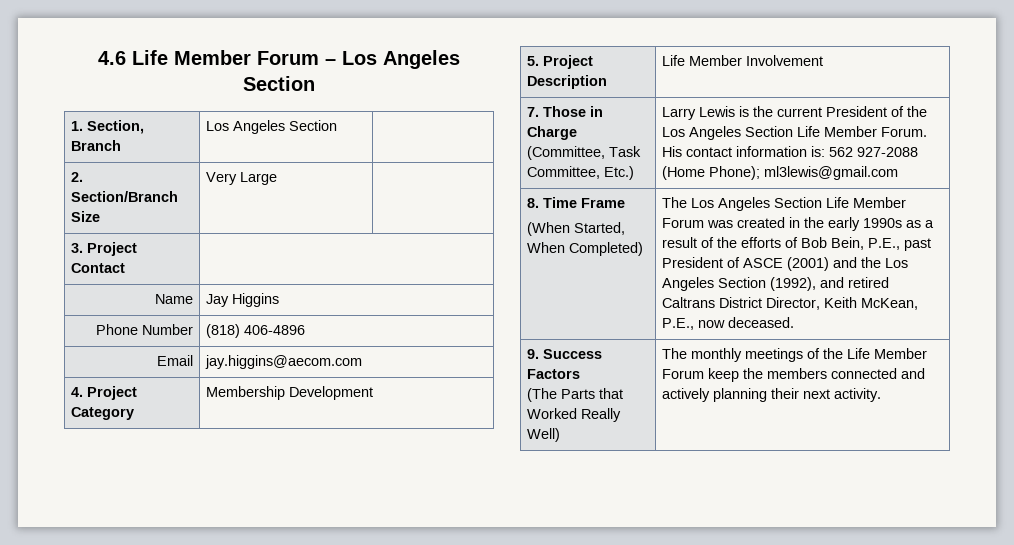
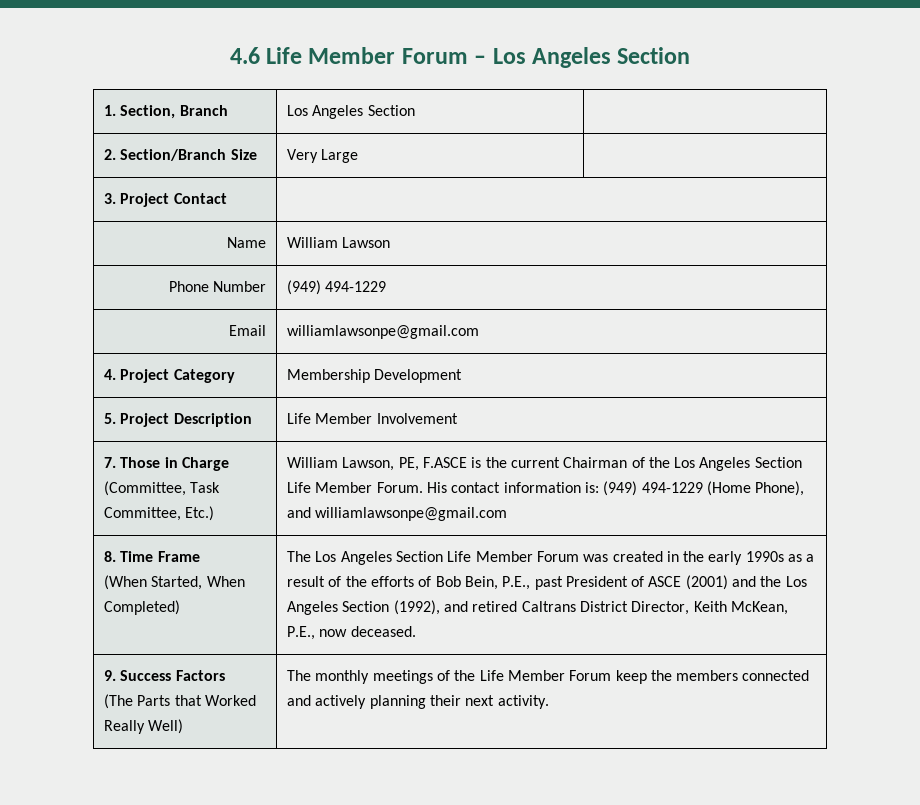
[205,293,279,307] Jay Higgins -> [286,237,391,248] William Lawson
[205,324,305,338] (818) 406-4896 -> [286,280,387,295] (949) 494-1229
[204,355,362,369] jay.higgins@aecom.com -> [286,325,479,339] williamlawsonpe@gmail.com
[661,106,735,120] Larry Lewis -> [286,457,467,471] William Lawson, PE, F.ASCE
[825,106,887,117] President -> [563,457,628,468] Chairman
[828,147,918,157] [661,166,898,180] 562 927-2088 (Home Phone); ml3lewis@gmail.com -> [603,481,805,496] [286,507,508,521] (949) 494-1229 (Home Phone), and williamlawsonpe@gmail.com

